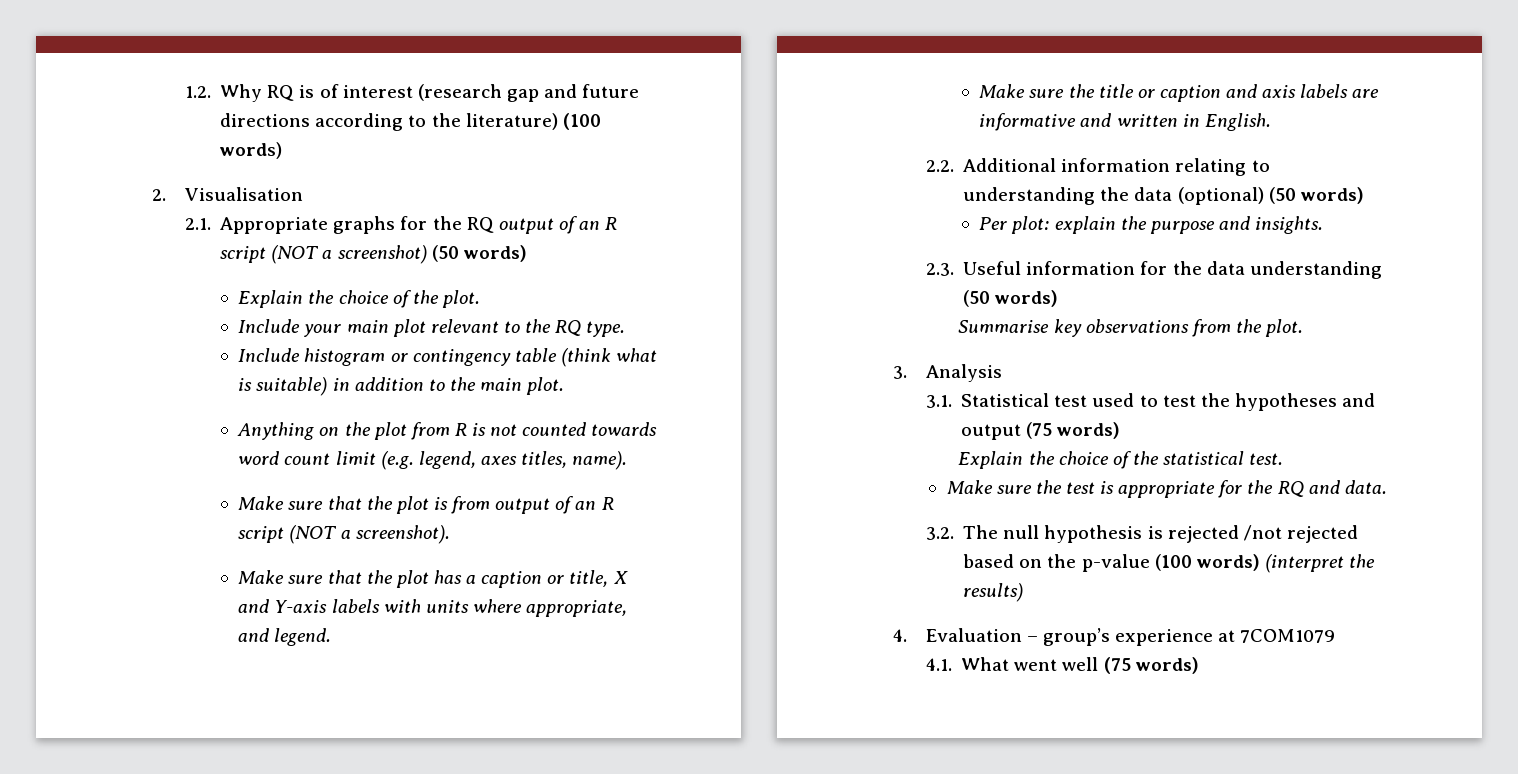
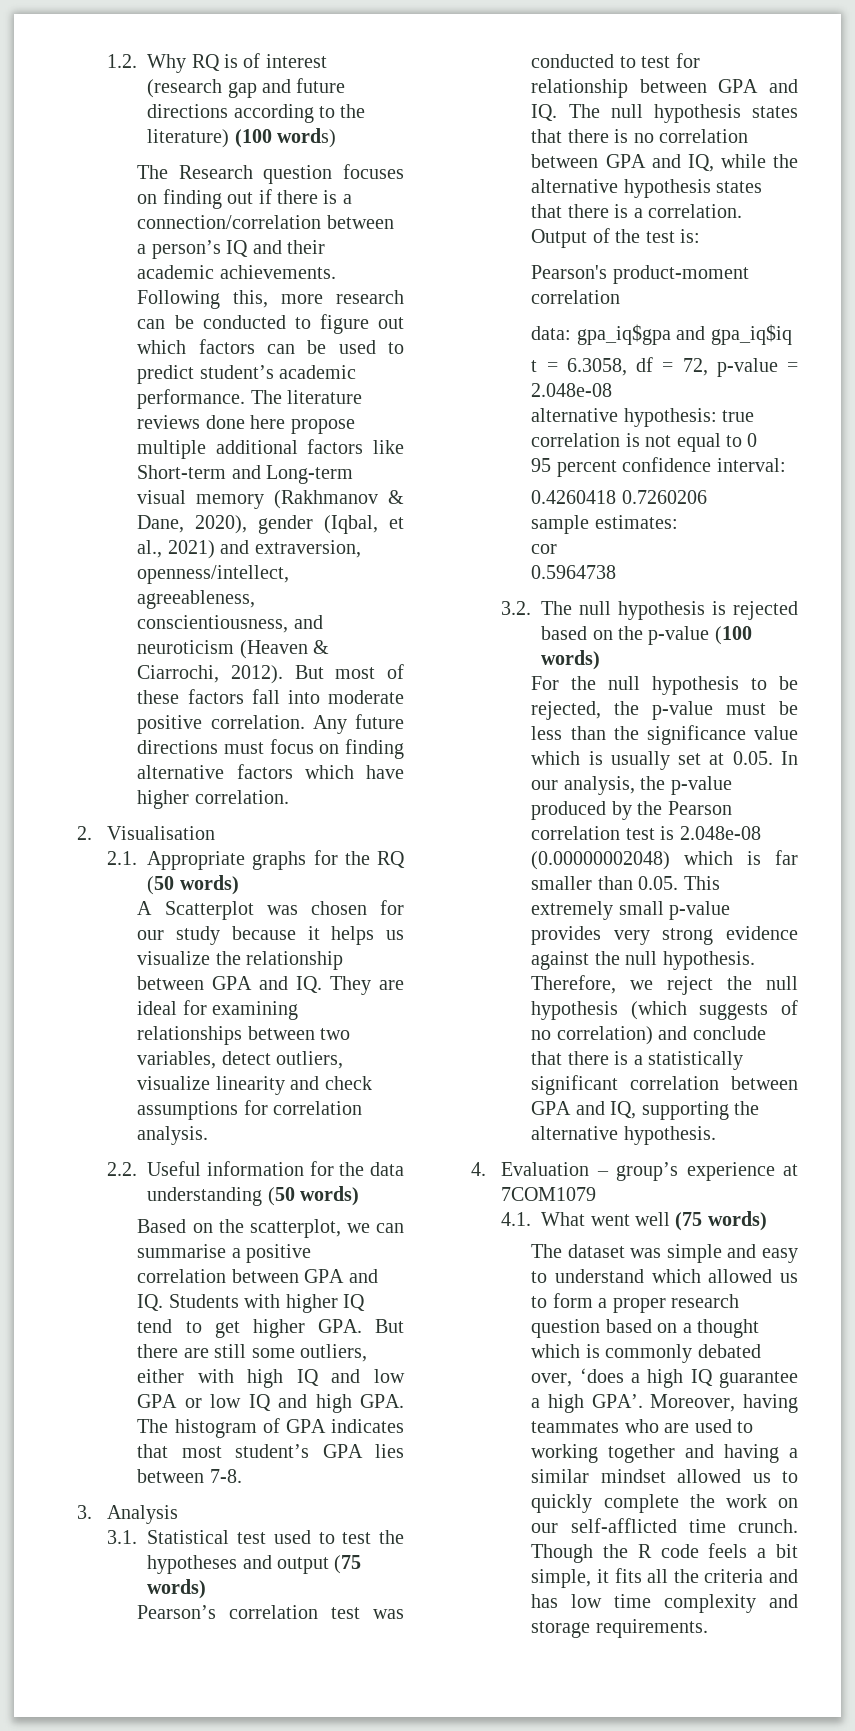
(283, 150) none -> [137,164,404,184] [137,189,352,209] [137,215,394,229] [137,240,325,259] [137,265,336,279] [137,290,405,309] [137,314,404,334] [137,339,404,354] [137,365,357,384] [137,389,363,409] [137,415,355,434] [137,439,405,459] [137,465,354,484] [137,490,404,509] [137,515,405,534] [137,540,361,559] [137,565,290,584] [137,590,256,609] [137,615,323,633] [137,640,330,659] [137,664,405,684] [137,689,405,704] [137,714,405,734] [137,739,404,759] [137,764,405,779] [137,790,289,809] // The Research question focuses on finding out if there is a connection/correlation between a person’s IQ and their academic achievements. Following this, more research can be conducted to figure out which factors can be used to predict student’s academic performance. The literature reviews done here propose multiple additional factors like Short-term and Long-term visual memory (Rakhmanov & Dane, 2020), gender (Iqbal, et al., 2021) and extraversion, openness/intellect, agreeableness, conscientiousness, and neuroticism (Heaven & Ciarrochi, 2012). But most of these factors fall into moderate positive correlation. Any future directions must focus on finding alternative factors which have higher correlation.
[498,216,618,234] [220,245,527,264] [238,290,480,308] [238,319,626,337] [238,348,658,367] [238,377,565,396] [237,422,658,440] [238,451,628,470] [238,496,614,514] [238,525,450,544] [238,570,628,588] [238,599,628,617] [238,628,332,646] [979,84,1380,102] [979,113,1271,131] [925,158,1270,176] [963,187,1364,205] [979,216,1324,234] [925,263,954,276] output of an R script (NOT a screenshot) (50 words) // Explain the choice of the plot. // Include your main plot relevant to the RQ type. // Include histogram or contingency table (think what is suitable) in addition to the main plot. // Anything on the plot from R is not counted towards word count limit (e.g. legend, axes titles, name). // Make sure that the plot is from output of an R script (NOT a screenshot). // Make sure that the plot has a caption or title, X and Y-axis labels with units where appropriate, and legend. // Make sure the title or caption and axis labels are informative and written in English. // 2.2. Additional information relating to understanding the data (optional) (50 words) // Per plot: explain the purpose and insights. // 2.3. -> [147,875,239,895] [137,900,405,920] [137,926,405,945] [137,951,344,970] [137,976,405,995] [137,1000,299,1020] [137,1026,351,1045] [137,1051,344,1069] [137,1076,372,1095] [137,1100,363,1120] [137,1126,209,1145] [107,1162,138,1176] (50 words) // A Scatterplot was chosen for our study because it helps us visualize the relationship between GPA and IQ. They are ideal for examining relationships between two variables, detect outliers, visualize linearity and check assumptions for correlation analysis. // 2.2.
[958,319,1304,337] Summarise key observations from the plot. -> [137,1219,404,1238] [137,1244,312,1263] [137,1269,378,1283] [137,1294,365,1313] [137,1319,404,1338] [137,1344,367,1362] [137,1369,405,1388] [137,1394,405,1413] [137,1418,404,1438] [137,1444,405,1458] [137,1469,242,1483] Based on the scatterplot, we can summarise a positive correlation between GPA and IQ. Students with higher IQ tend to get higher GPA. But there are still some outliers, either with high IQ and low GPA or low IQ and high GPA. The histogram of GPA indicates that most student’s GPA lies between 7-8.
[958,451,1284,469] [946,480,1387,498] Explain the choice of the statistical test. // Make sure the test is appropriate for the RQ and data. -> [137,1605,404,1619] [531,53,700,68] [531,79,798,98] [531,104,798,123] [531,129,748,143] [531,154,798,172] [531,179,763,198] [531,204,742,218] [531,228,700,248] [531,265,749,284] [531,290,621,304] [531,324,792,345] [531,357,798,377] [531,383,613,397] [531,408,755,427] [531,433,758,452] [531,457,786,477] [531,490,707,504] [531,515,678,534] [531,544,558,554] [531,565,617,579] Pearson’s correlation test was conducted to test for relationship between GPA and IQ. The null hypothesis states that there is no correlation between GPA and IQ, while the alternative hypothesis states that there is a correlation. Output of the test is: // Pearson's product-moment correlation // data: gpa_iq$gpa and gpa_iq$iq // t = 6.3058, df = 72, p-value = 2.048e-08 // alternative hypothesis: true correlation is not equal to 0 // 95 percent confidence interval: // 0.4260418 0.7260206 // sample estimates: // cor // 0.5964738
[1243,525,1358,543] /not rejected -> (798, 610) none
[1264,554,1376,573] [963,583,1024,602] (interpret the results) -> [531,676,799,695] [531,701,799,720] [531,725,798,745] [531,751,798,770] [531,776,732,795] [531,801,732,820] [531,826,761,840] [531,850,798,870] [531,876,720,890] [531,901,731,920] [531,926,798,945] [531,951,755,970] [531,975,799,995] [531,1000,798,1020] [531,1026,766,1045] [531,1051,743,1070] [531,1075,798,1095] [531,1101,759,1120] [531,1126,716,1145] // For the null hypothesis to be rejected, the p-value must be less than the significance value which is usually set at 0.05. In our analysis, the p-value produced by the Pearson correlation test is 2.048e-08 (0.00000002048) which is far smaller than 0.05. This extremely small p-value provides very strong evidence against the null hypothesis. Therefore, we reject the null hypothesis (which suggests of no correlation) and conclude that there is a statistically significant correlation between GPA and IQ, supporting the alternative hypothesis.
(1199, 665) none -> [531,1244,798,1263] [531,1269,798,1283] [531,1293,739,1313] [531,1319,759,1338] [531,1344,761,1363] [531,1368,798,1388] [531,1394,798,1413] [531,1419,753,1433] [531,1444,799,1463] [531,1469,798,1483] [531,1494,799,1513] [531,1518,798,1533] [531,1543,798,1563] [531,1568,798,1588] [531,1594,798,1613] [531,1619,708,1638] // The dataset was simple and easy to understand which allowed us to form a proper research question based on a thought which is commonly debated over, ‘does a high IQ guarantee a high GPA’. Moreover, having teammates who are used to working together and having a similar mindset allowed us to quickly complete the work on our self-afflicted time crunch. Though the R code feels a bit simple, it fits all the criteria and has low time complexity and storage requirements.

